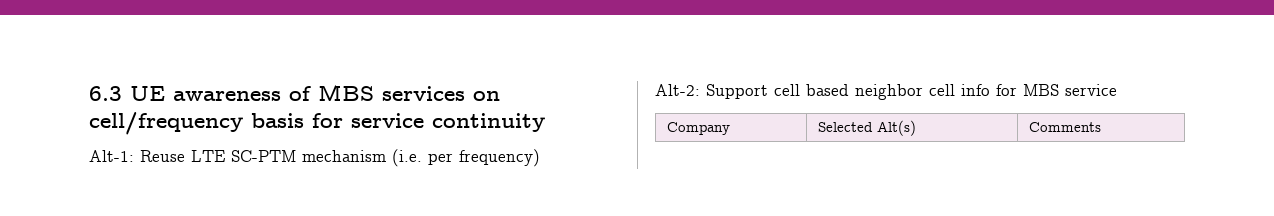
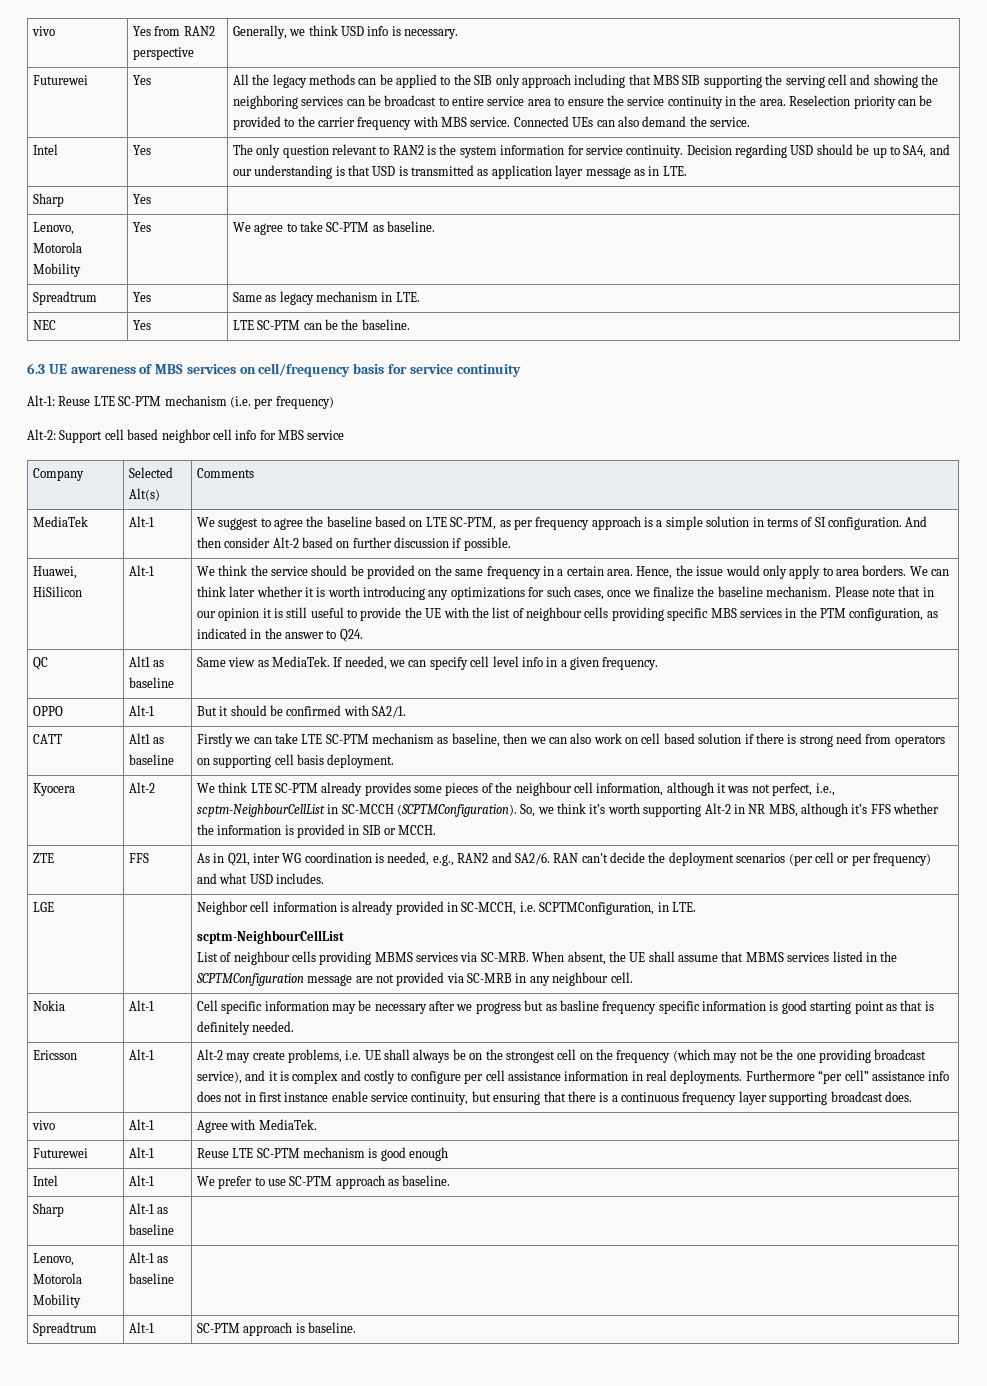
(89, 93) none -> [31,26,55,36] [132,26,215,36] [132,47,194,60] [232,25,459,39] [32,75,88,85] [132,75,151,85] [232,74,939,88] [232,95,933,109] [232,116,751,130] [32,144,58,155] [132,145,151,155] [232,144,950,158] [232,165,687,179] [32,193,64,207] [132,194,151,204] [32,222,74,235] [32,242,82,253] [32,263,81,277] [132,222,151,232] [232,221,436,235] [32,291,97,305] [132,292,151,302] [232,291,420,305] [32,320,56,330] [132,320,151,330] [232,319,410,330] vivo | Yes from RAN2 perspective | Generally, we think USD info is necessary. // Futurewei | Yes | All the legacy methods can be applied to the SIB only approach including that MBS SIB supporting the serving cell and showing the neighboring services can be broadcast to entire service area to ensure the service continuity in the area. Reselection priority can be provided to the carrier frequency with MBS service. Connected UEs can also demand the service. // Intel | Yes | The only question relevant to RAN2 is the system information for service continuity. Decision regarding USD should be up to SA4, and our understanding is that USD is transmitted as application layer message as in LTE. // Sharp | Yes | // Lenovo, Motorola Mobility | Yes | We agree to take SC-PTM as baseline. // Spreadtrum | Yes | Same as legacy mechanism in LTE. // NEC | Yes | LTE SC-PTM can be the baseline. //
(1102, 127) none -> [32,516,88,527] [128,516,154,527] [196,516,928,530] [196,537,511,551] [32,566,77,579] [32,586,82,597] [128,565,154,576] [196,565,950,579] [196,586,934,600] [196,607,938,621] [196,628,363,642] [32,657,48,670] [128,656,165,667] [128,677,174,688] [196,656,659,670] [32,706,63,716] [128,705,154,716] [196,705,407,718] [32,734,62,744] [128,733,165,744] [128,754,174,765] [196,733,945,747] [196,754,395,768] [32,783,75,796] [128,782,155,793] [196,782,835,796] [196,803,940,817] [196,824,437,838] [32,853,54,863] [128,853,149,863] [196,852,932,866] [196,873,324,884] [32,902,54,912] [196,901,696,915] [196,930,344,944] [196,951,898,965] [195,972,633,986] [32,1000,65,1011] [128,1000,154,1011] [196,1000,934,1014] [196,1021,295,1035] [32,1050,77,1060] [128,1049,154,1060] [196,1049,927,1063] [196,1070,950,1084] [196,1091,912,1105] [31,1120,55,1130] [128,1119,154,1130] [196,1119,317,1133] [32,1148,88,1158] [128,1147,154,1158] [196,1147,449,1161] [32,1175,58,1186] [128,1175,154,1186] [196,1175,451,1189] [32,1203,64,1217] [128,1203,169,1214] [128,1224,174,1235] [32,1253,74,1266] [32,1273,82,1284] [32,1294,81,1308] [128,1252,169,1263] [128,1273,174,1284] [32,1322,97,1336] [128,1322,154,1333] [196,1322,356,1336] // MediaTek | Alt-1 | We suggest to agree the baseline based on LTE SC-PTM, as per frequency approach is a simple solution in terms of SI configuration. And then consider Alt-2 based on further discussion if possible. // Huawei, HiSilicon | Alt-1 | We think the service should be provided on the same frequency in a certain area. Hence, the issue would only apply to area borders. We can think later whether it is worth introducing any optimizations for such cases, once we finalize the baseline mechanism. Please note that in our opinion it is still useful to provide the UE with the list of neighbour cells providing specific MBS services in the PTM configuration, as indicated in the answer to Q24. // QC | Alt1 as baseline | Same view as MediaTek. If needed, we can specify cell level info in a given frequency. // OPPO | Alt-1 | But it should be confirmed with SA2/1. // CATT | Alt1 as baseline | Firstly we can take LTE SC-PTM mechanism as baseline, then we can also work on cell based solution if there is strong need from operators on supporting cell basis deployment. // Kyocera | Alt-2 | We think LTE SC-PTM already provides some pieces of the neighbour cell information, although it was not perfect, i.e., scptm-NeighbourCellList in SC-MCCH (SCPTMConfiguration). So, we think it’s worth supporting Alt-2 in NR MBS, although it’s FFS whether the information is provided in SIB or MCCH. // ZTE | FFS | As in Q21, inter WG coordination is needed, e.g., RAN2 and SA2/6. RAN can't decide the deployment scenarios (per cell or per frequency) and what USD includes. // LGE | | Neighbor cell information is already provided in SC-MCCH, i.e. SCPTMConfiguration, in LTE. // scptm-NeighbourCellList // List of neighbour cells providing MBMS services via SC-MRB. When absent, the UE shall assume that MBMS services listed in the SCPTMConfiguration message are not provided via SC-MRB in any neighbour cell. // Nokia | Alt-1 | Cell specific information may be necessary after we progress but as basline frequency specific information is good starting point as that is definitely needed. // Ericsson | Alt-1 | Alt-2 may create problems, i.e. UE shall always be on the strongest cell on the frequency (which may not be the one providing broadcast service), and it is complex and costly to configure per cell assistance information in real deployments. Furthermore “per cell” assistance info does not in first instance enable service continuity, but ensuring that there is a continuous frequency layer supporting broadcast does. // vivo | Alt-1 | Agree with MediaTek. // Futurewei | Alt-1 | Reuse LTE SC-PTM mechanism is good enough // Intel | Alt-1 | We prefer to use SC-PTM approach as baseline. // Sharp | Alt-1 as baseline | // Lenovo, Motorola Mobility | Alt-1 as baseline | // Spreadtrum | Alt-1 | SC-PTM approach is baseline.

